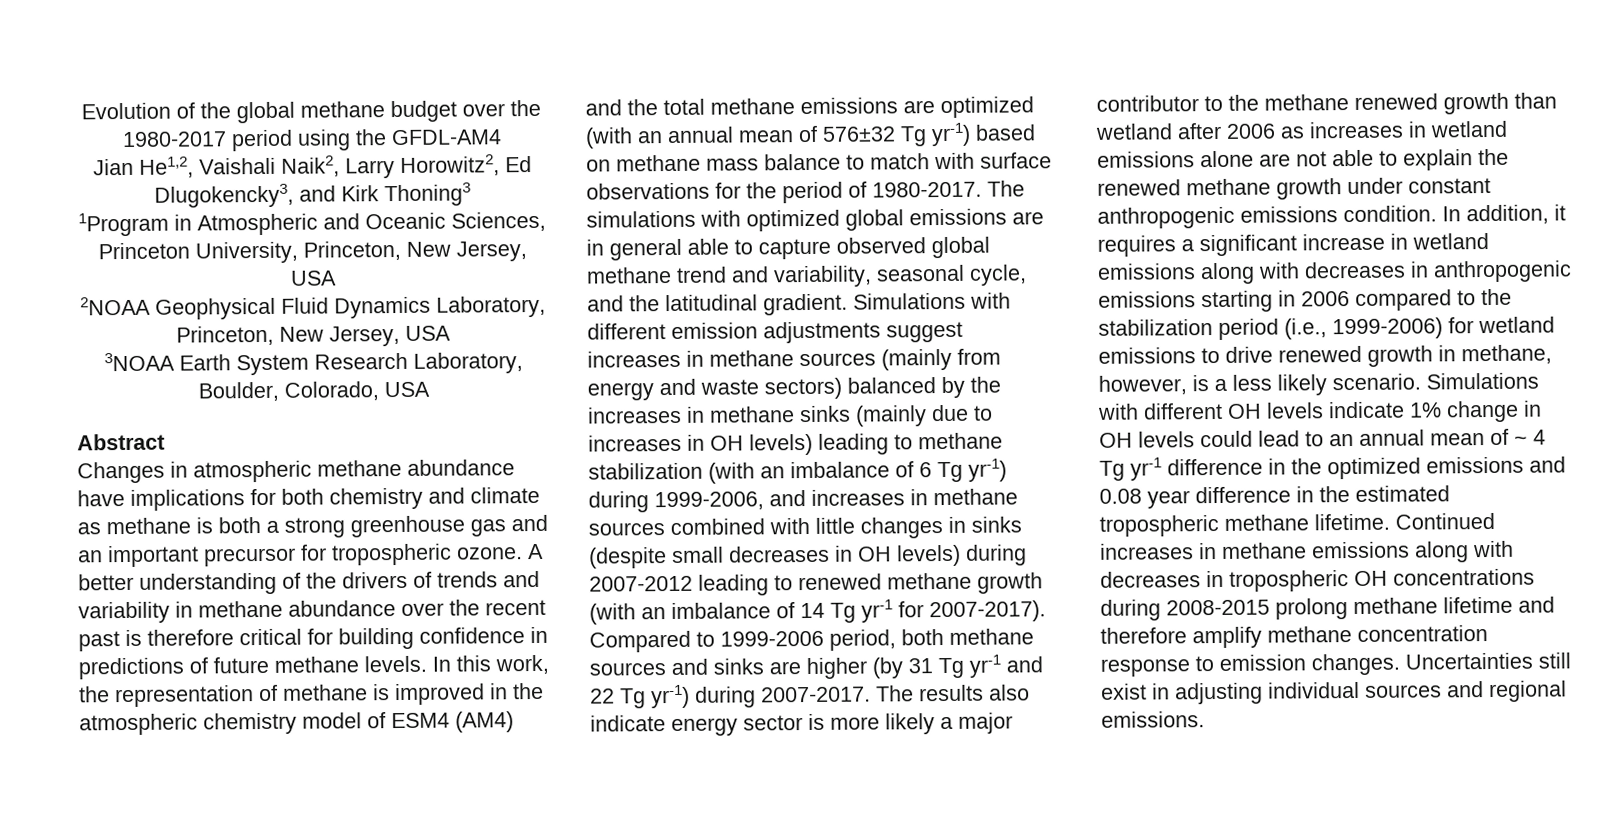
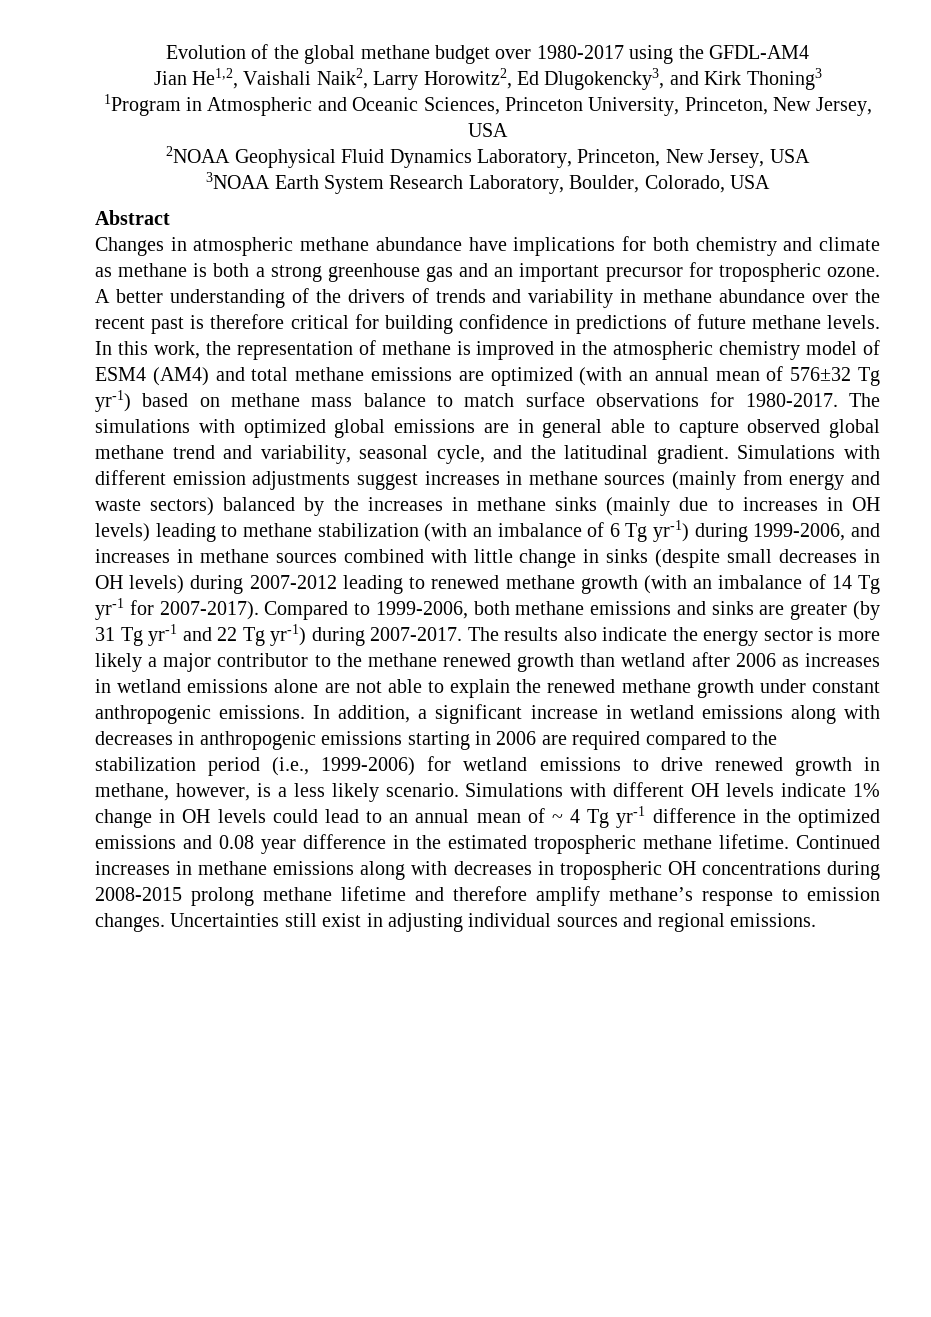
[510,99,541,117] [121,129,293,152] the 1980-2017 period -> [536,45,624,59] 1980-2017
[627,99,658,116] the -> (245, 374) none
[934,152,975,170] with -> (515, 400) none
[746,181,867,204] the period of -> (735, 399) none
[860,517,943,539] changes -> [519,549,577,568] change
[720,629,896,651] 1999-2006 period, -> [375,601,468,619] 1999-2006,
[589,662,666,676] sources -> [590,601,672,615] emissions
[806,657,867,680] higher -> [790,603,848,620] greater
(666, 723) none -> [672,627,698,641] the
[1240,204,1566,225] [1097,235,1176,257] emissions condition. In addition, it requires -> [219,705,411,723] emissions. In addition,
(1350, 299) none -> [541,731,641,750] are required
[1267,625,1488,643] methane concentration -> [609,887,693,901] methane’s

